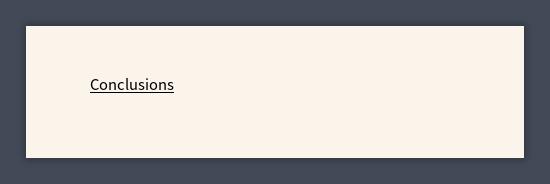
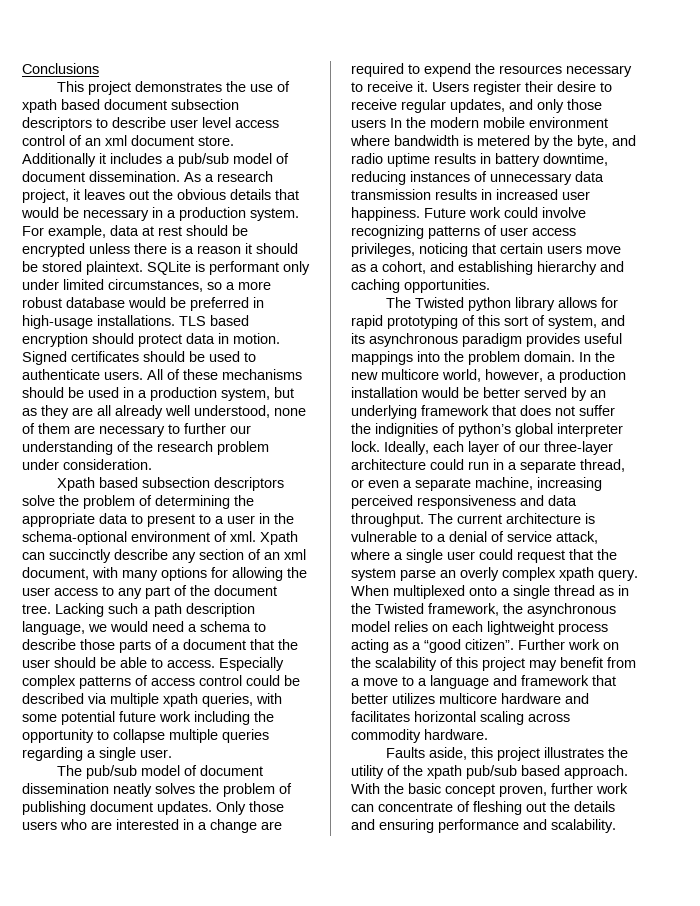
(174, 84) none -> [57,81,291,95] [22,99,239,113] [22,117,279,131] [22,135,234,146] [22,153,289,167] [22,171,273,182] [22,189,299,203] [21,207,299,221] [22,225,248,239] [22,243,298,257] [22,261,310,275] [22,279,271,292] [22,297,264,311] [22,315,249,329] [22,333,280,347] [22,351,256,365] [22,369,302,380] [22,387,294,401] [22,405,306,419] [22,423,251,437] [22,441,269,455] [22,459,152,470] [57,477,285,491] [22,495,254,509] [22,513,294,527] [22,531,298,545] [22,549,306,563] [22,567,307,581] [22,585,277,599] [22,603,255,617] [22,621,266,635] [22,639,298,653] [22,657,284,671] [22,675,300,689] [22,693,282,707] [22,711,274,725] [22,729,269,743] [22,747,172,761] [57,765,264,779] [22,783,292,797] [22,801,284,815] [22,819,282,833] [351,63,632,77] [351,81,612,95] [351,99,602,113] [351,117,608,128] [350,135,636,149] [351,153,608,167] [351,171,604,185] [351,189,590,200] [351,207,586,221] [351,225,576,239] [351,243,621,257] [351,261,624,275] [351,279,490,293] [386,297,619,311] [351,315,625,329] [351,333,622,347] [351,351,615,365] [351,369,626,383] [351,387,606,401] [351,405,615,419] [351,423,623,437] [351,441,613,455] [351,459,625,473] [351,477,602,491] [351,495,577,509] [351,513,595,527] [351,531,598,544] [350,549,617,563] [351,567,638,581] [351,585,629,599] [351,603,616,617] [351,621,608,635] [351,639,619,653] [351,657,636,671] [351,675,616,689] [351,693,589,704] [351,711,570,725] [351,729,488,743] [386,747,629,761] [351,765,628,779] [351,783,628,797] [351,801,615,815] [351,819,616,833] // This project demonstrates the use of xpath based document subsection descriptors to describe user level access control of an xml document store. Additionally it includes a pub/sub model of document dissemination. As a research project, it leaves out the obvious details that would be necessary in a production system. For example, data at rest should be encrypted unless there is a reason it should be stored plaintext. SQLite is performant only under limited circumstances, so a more robust database would be preferred in high-usage installations. TLS based encryption should protect data in motion. Signed certificates should be used to authenticate users. All of these mechanisms should be used in a production system, but as they are all already well understood, none of them are necessary to further our understanding of the research problem under consideration. // Xpath based subsection descriptors solve the problem of determining the appropriate data to present to a user in the schema-optional environment of xml. Xpath can succinctly describe any section of an xml document, with many options for allowing the user access to any part of the document tree. Lacking such a path description language, we would need a schema to describe those parts of a document that the user should be able to access. Especially complex patterns of access control could be described via multiple xpath queries, with some potential future work including the opportunity to collapse multiple queries regarding a single user. // The pub/sub model of document dissemination neatly solves the problem of publishing document updates. Only those users who are interested in a change are required to expend the resources necessary to receive it. Users register their desire to receive regular updates, and only those users In the modern mobile environment where bandwidth is metered by the byte, and radio uptime results in battery downtime, reducing instances of unnecessary data transmission results in increased user happiness. Future work could involve recognizing patterns of user access privileges, noticing that certain users move as a cohort, and establishing hierarchy and caching opportunities. // The Twisted python library allows for rapid prototyping of this sort of system, and its asynchronous paradigm provides useful mappings into the problem domain. In the new multicore world, however, a production installation would be better served by an underlying framework that does not suffer the indignities of python’s global interpreter lock. Ideally, each layer of our three-layer architecture could run in a separate thread, or even a separate machine, increasing perceived responsiveness and data throughput. The current architecture is vulnerable to a denial of service attack, where a single user could request that the system parse an overly complex xpath query. When multiplexed onto a single thread as in the Twisted framework, the asynchronous model relies on each lightweight process acting as a “good citizen”. Further work on the scalability of this project may benefit from a move to a language and framework that better utilizes multicore hardware and facilitates horizontal scaling across commodity hardware. // Faults aside, this project illustrates the utility of the xpath pub/sub based approach. With the basic concept proven, further work can concentrate of fleshing out the details and ensuring performance and scalability.

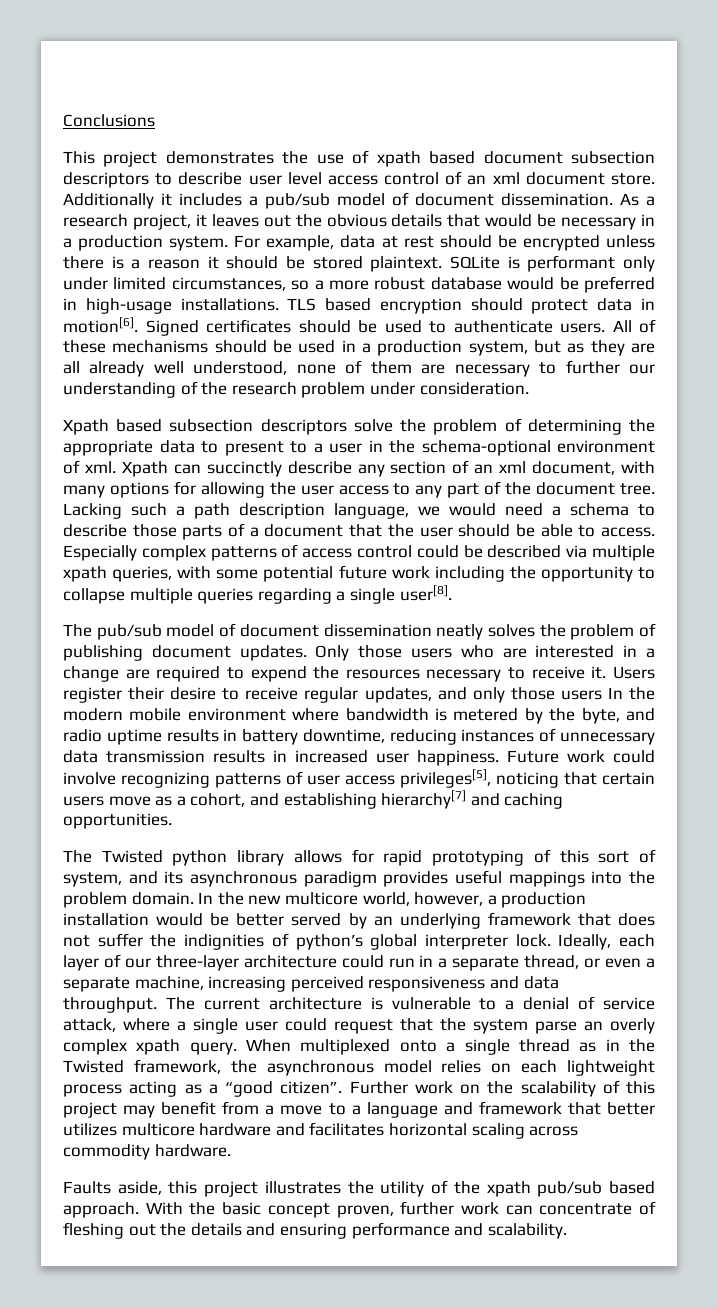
[233,333,280,344] motion. -> [63,317,138,333] motion[6].
[140,749,172,758] user. -> [399,585,452,601] user[8].
[351,243,415,257] privileges, -> [400,769,491,788] privileges[5],
[537,261,597,275] hierarchy -> [381,790,467,809] hierarchy[7]

